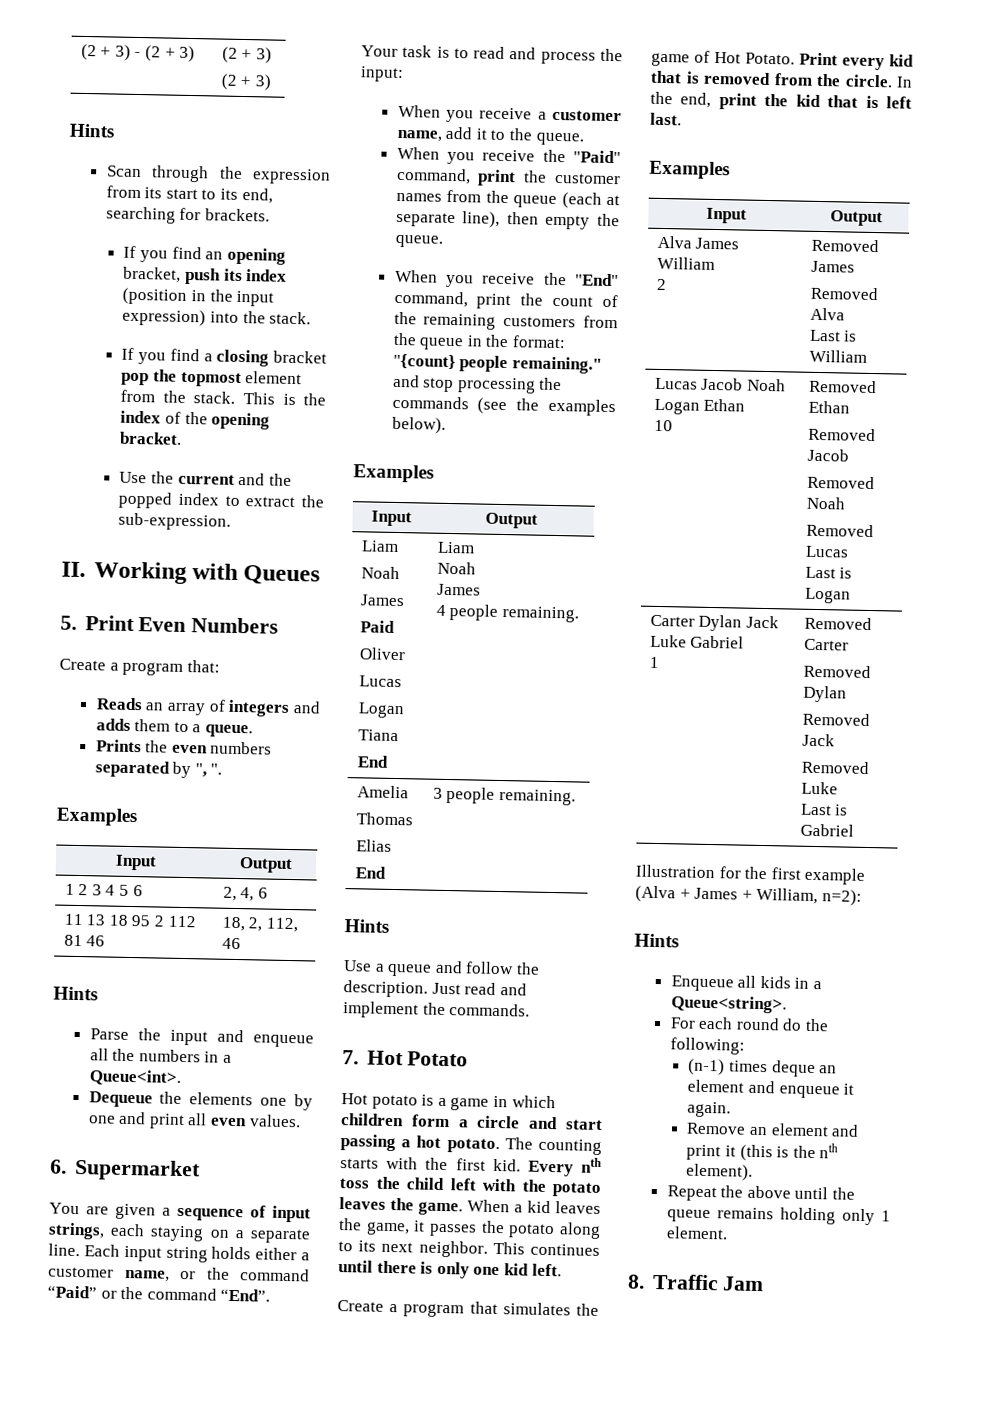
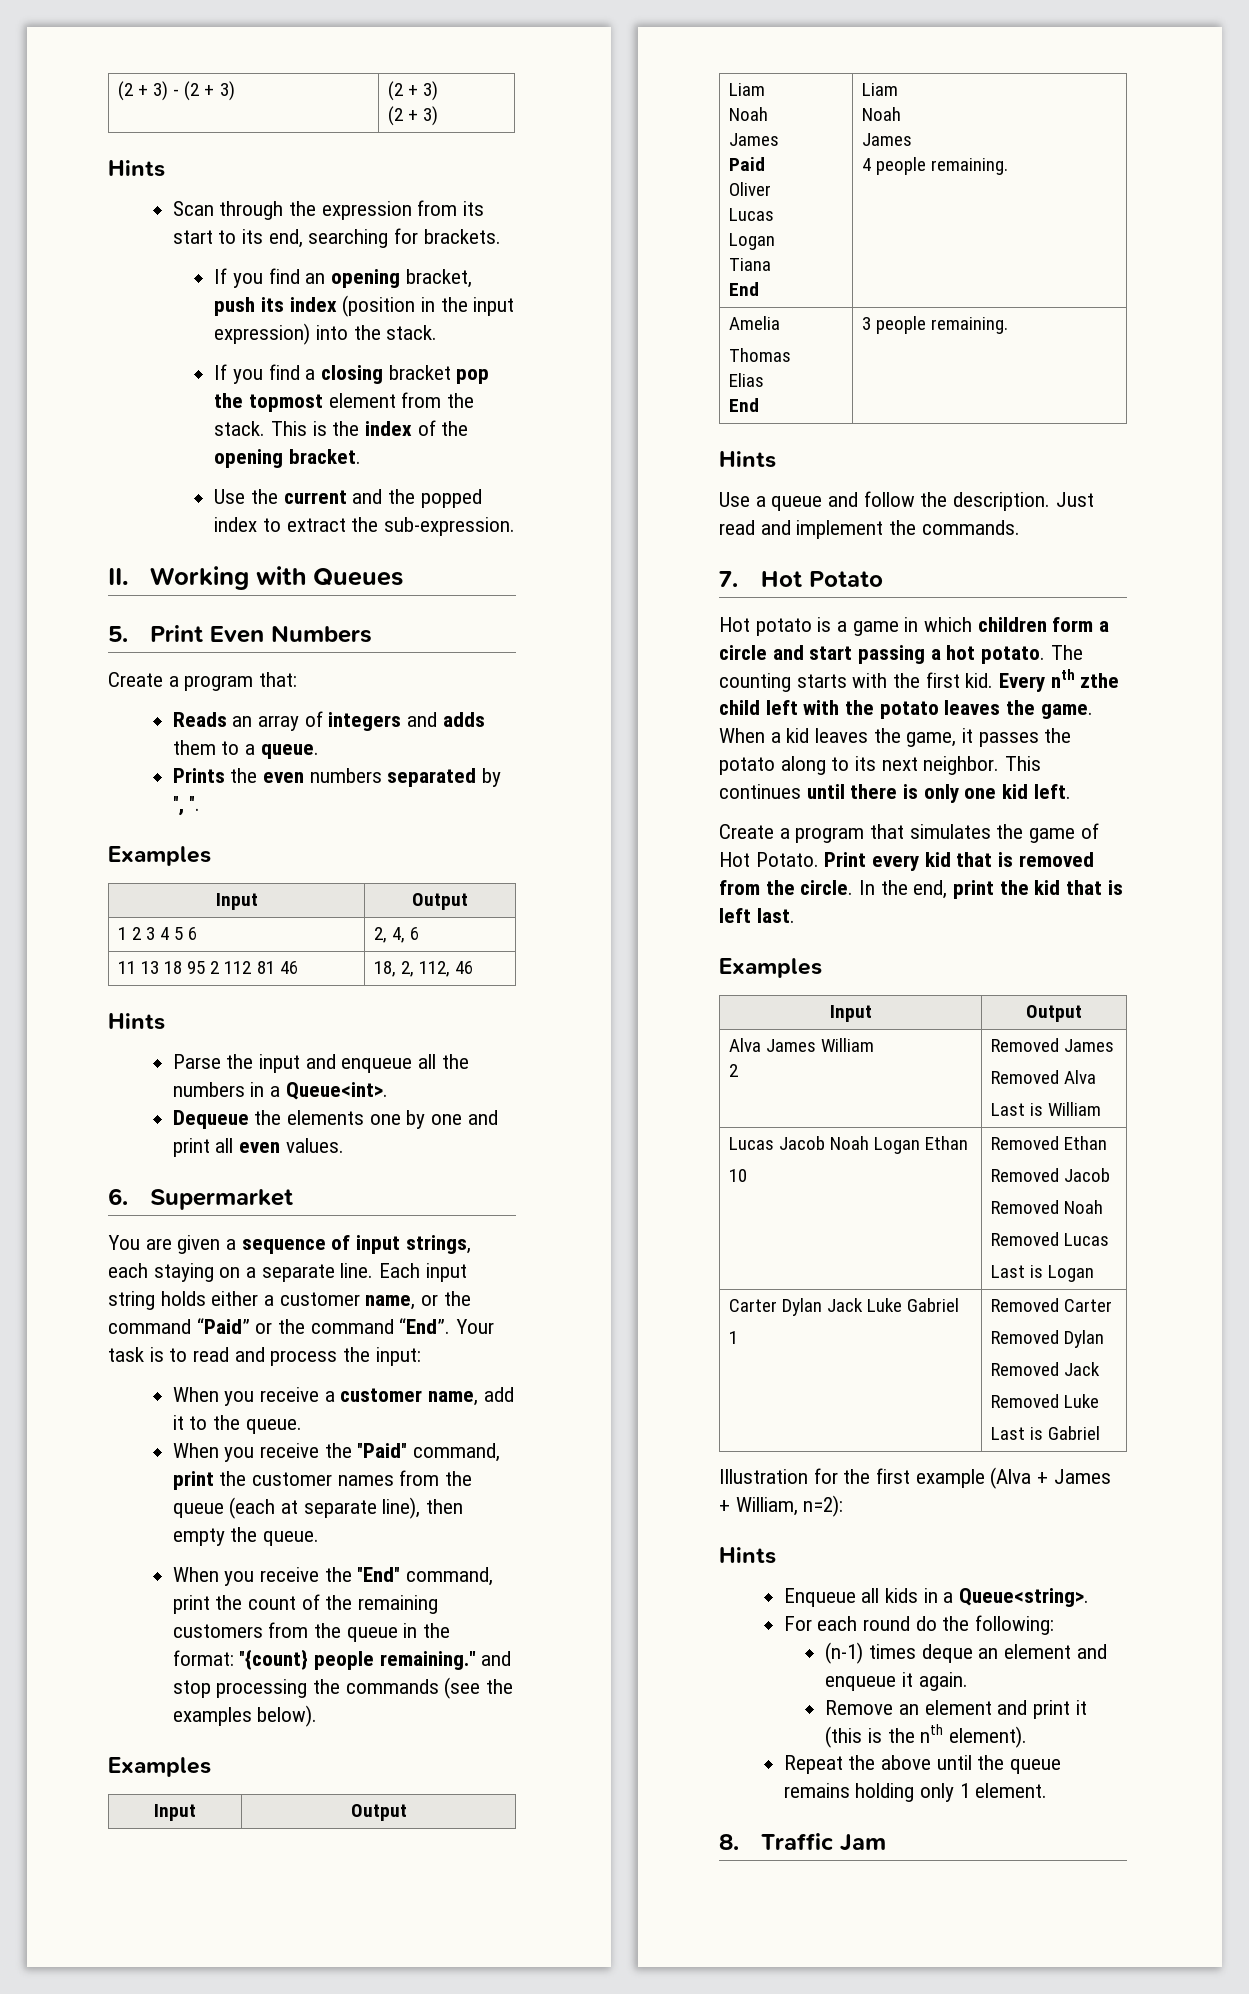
[339,1176,401,1190] toss the -> [1080,673,1120,688] zthe

